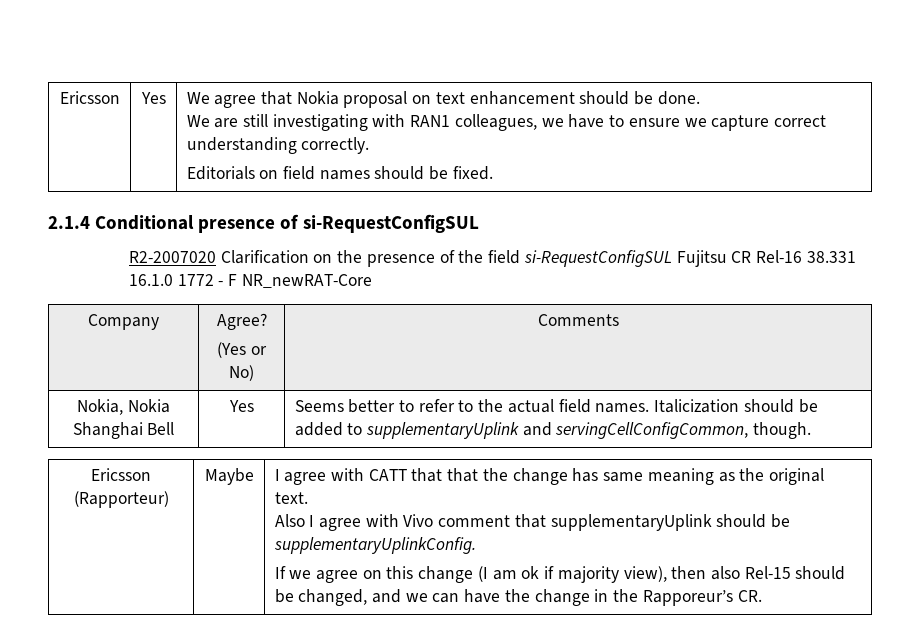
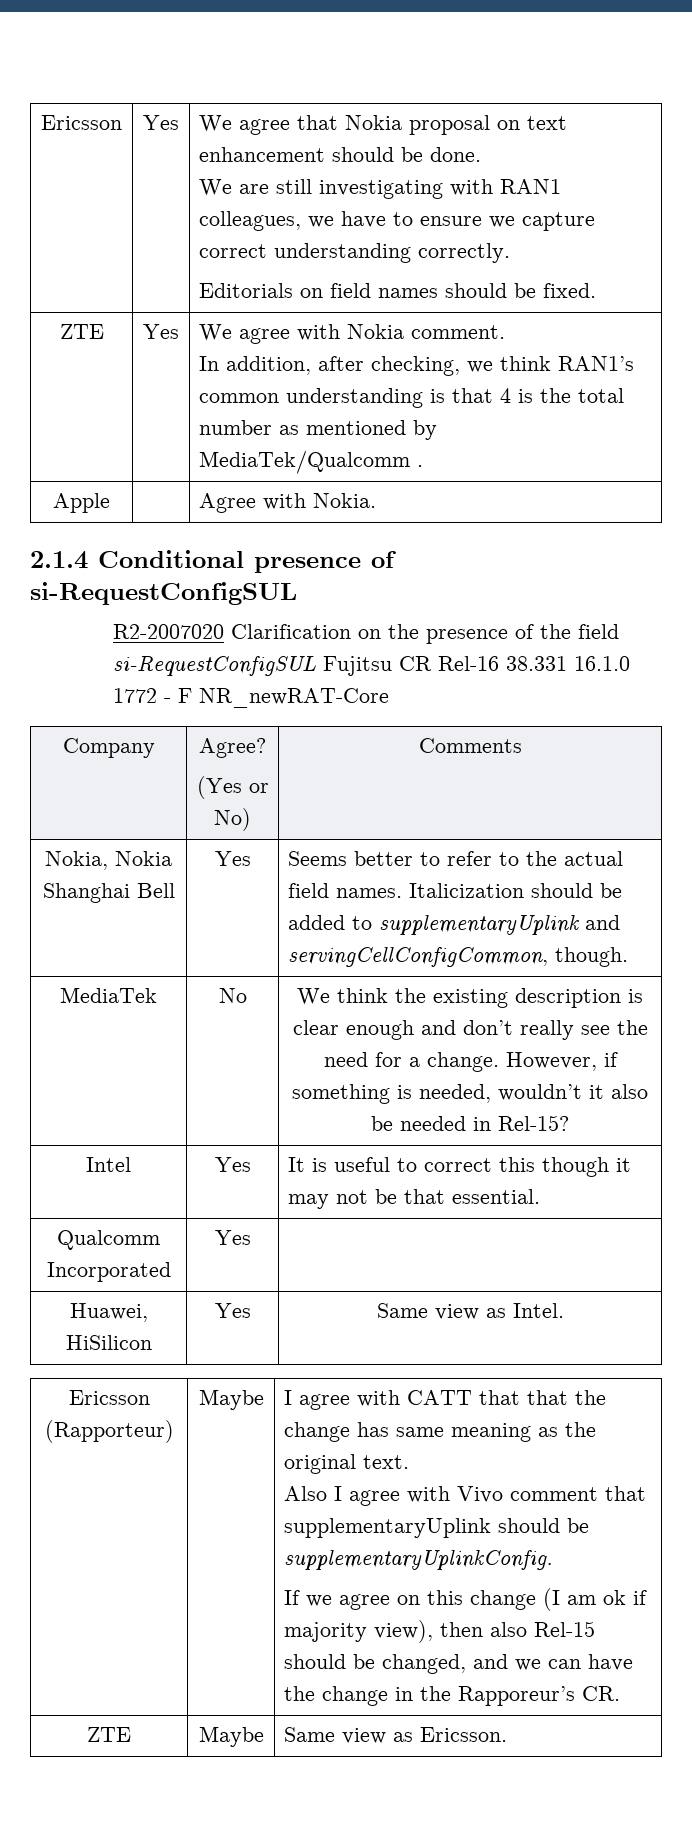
(493, 173) none -> [59,324,104,339] [143,324,179,339] [199,324,506,344] [199,356,635,376] [199,388,625,408] [199,420,438,440] [199,450,424,474] [53,493,110,513] [199,493,377,513] // ZTE | Yes | We agree with Nokia comment. // In addition, after checking, we think RAN1’s common understanding is that 4 is the total number as mentioned by MediaTek/Qualcomm . // Apple | | Agree with Nokia.
(812, 430) none -> [60,987,157,1003] [218,988,247,1003] [297,988,643,1008] [292,1020,648,1040] [323,1052,618,1072] [292,1084,648,1104] [371,1115,569,1131] [86,1157,131,1172] [214,1157,251,1172] [288,1157,632,1177] [288,1189,541,1209] [57,1230,160,1250] [46,1262,171,1282] [214,1230,251,1245] [69,1303,148,1322] [65,1335,152,1350] [214,1303,251,1318] [376,1303,564,1320] // MediaTek | No | We think the existing description is clear enough and don’t really see the need for a change. However, if something is needed, wouldn’t it also be needed in Rel-15? // Intel | Yes | It is useful to correct this though it may not be that essential. // Qualcomm Incorporated | Yes | // Huawei, HiSilicon | Yes | Same view as Intel.
(762, 596) none -> [87,1727,131,1742] [198,1726,264,1747] [284,1727,508,1744] // ZTE | Maybe | Same view as Ericsson.

